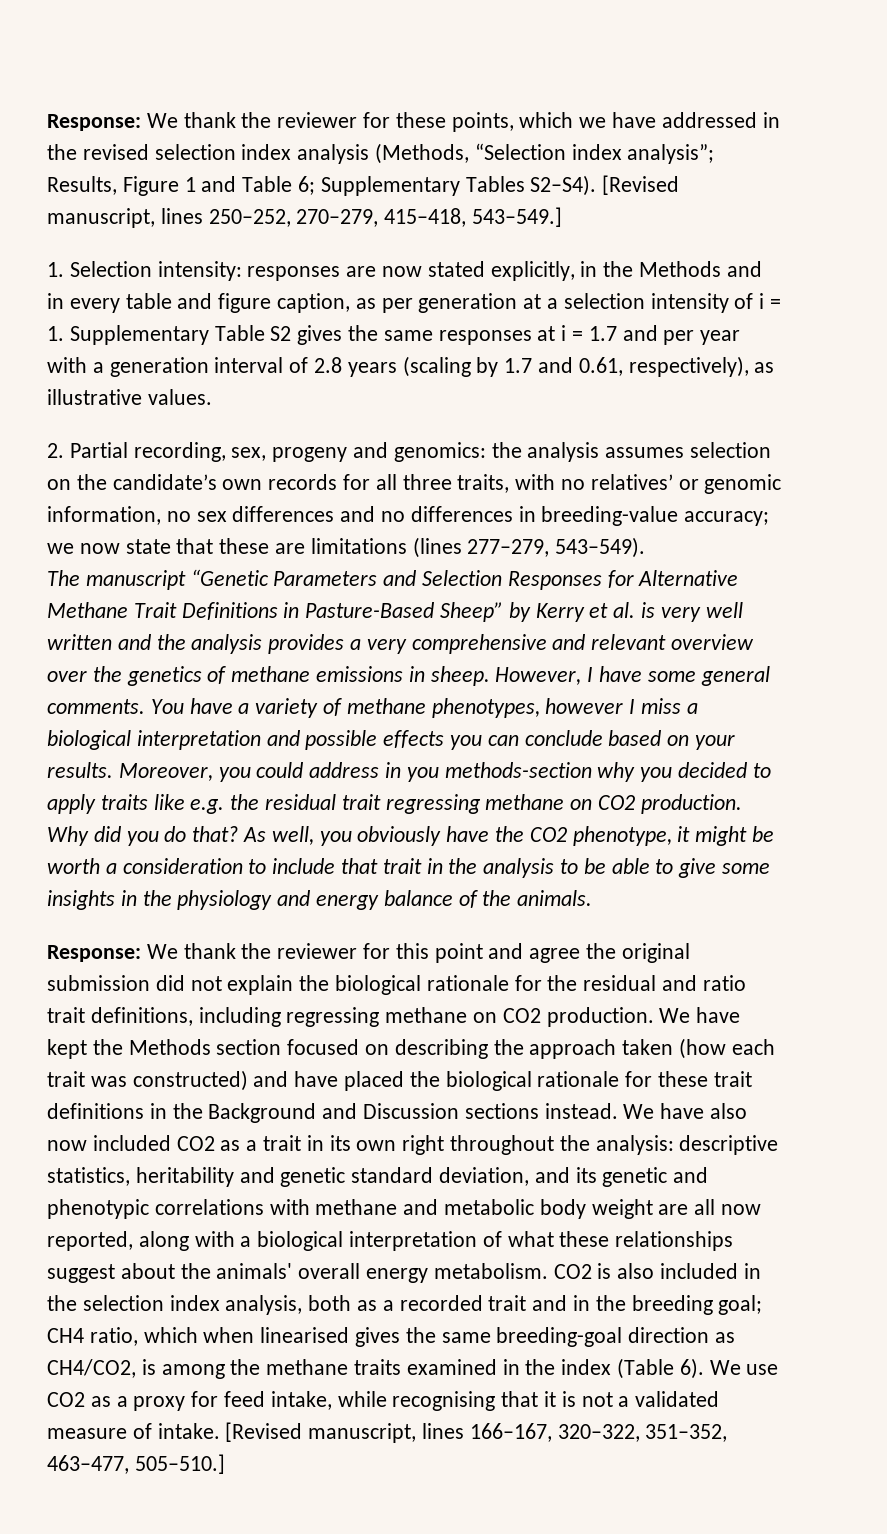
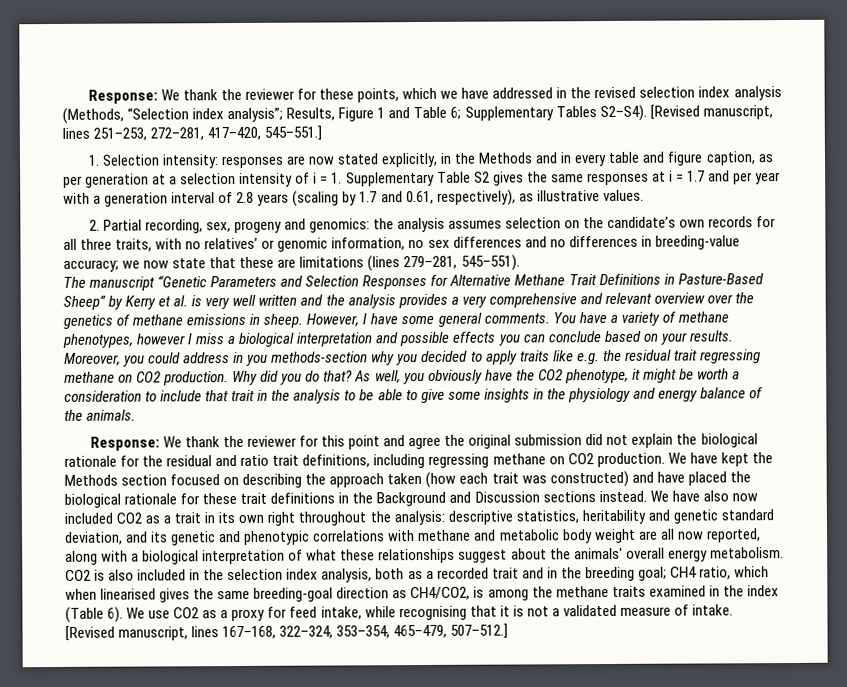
[208,207,563,227] 250–252, 270–279, 415–418, 543–549.] -> [93,125,323,141] 251–253, 272–281, 417–420, 545–551.]
[467,537,646,558] 277–279, 543–549). -> [403,254,520,271] 279–281, 545–551).
[469,1423,728,1442] [47,1454,225,1474] 166–167, 320–322, 351–352, 463–477, 505–510.] -> [222,623,509,640] 167–168, 322–324, 353–354, 465–479, 507–512.]

